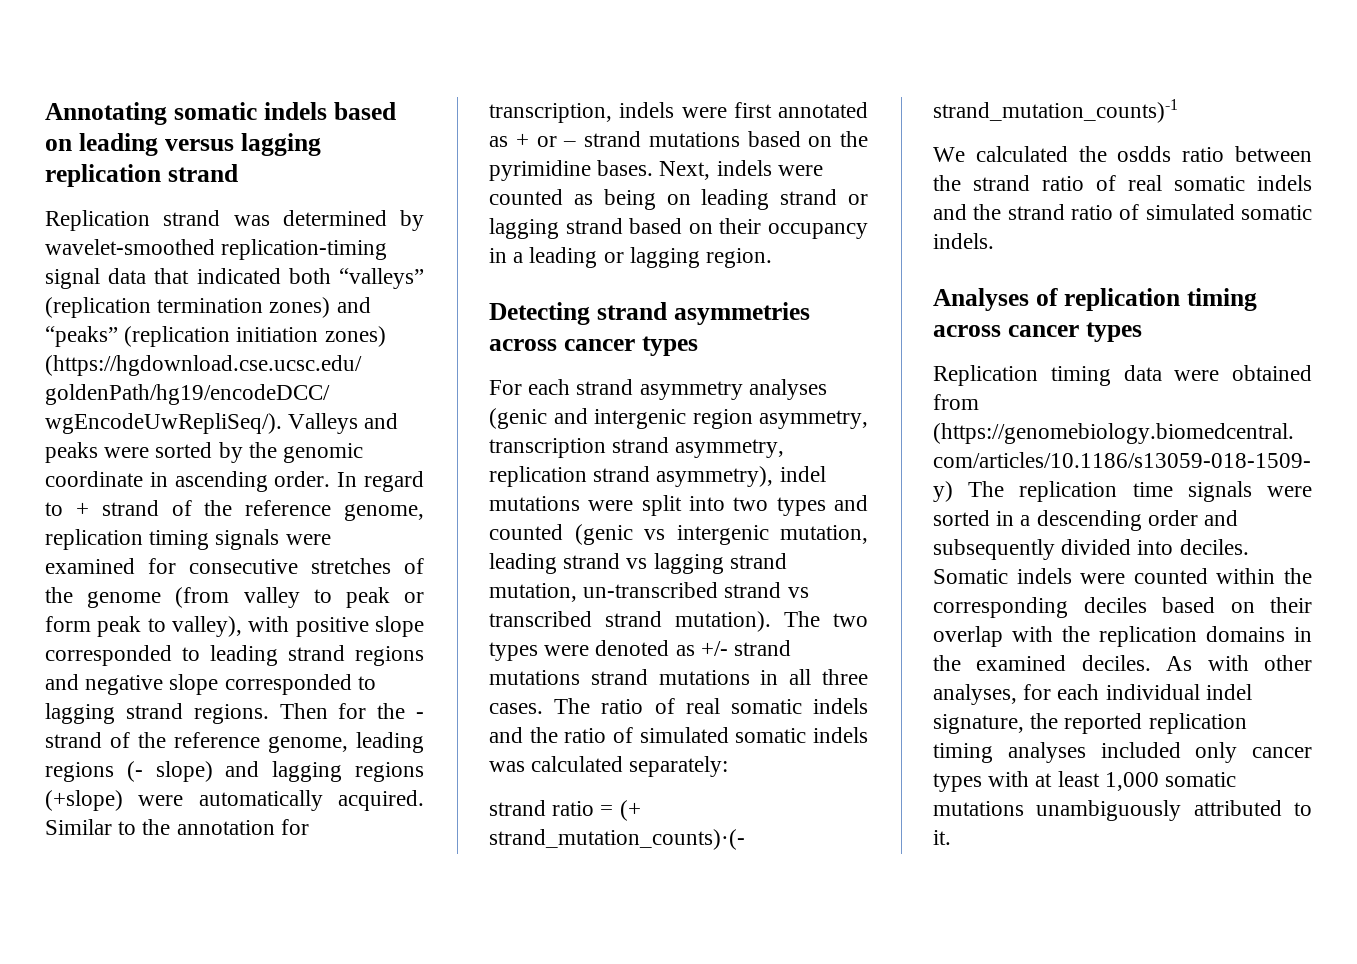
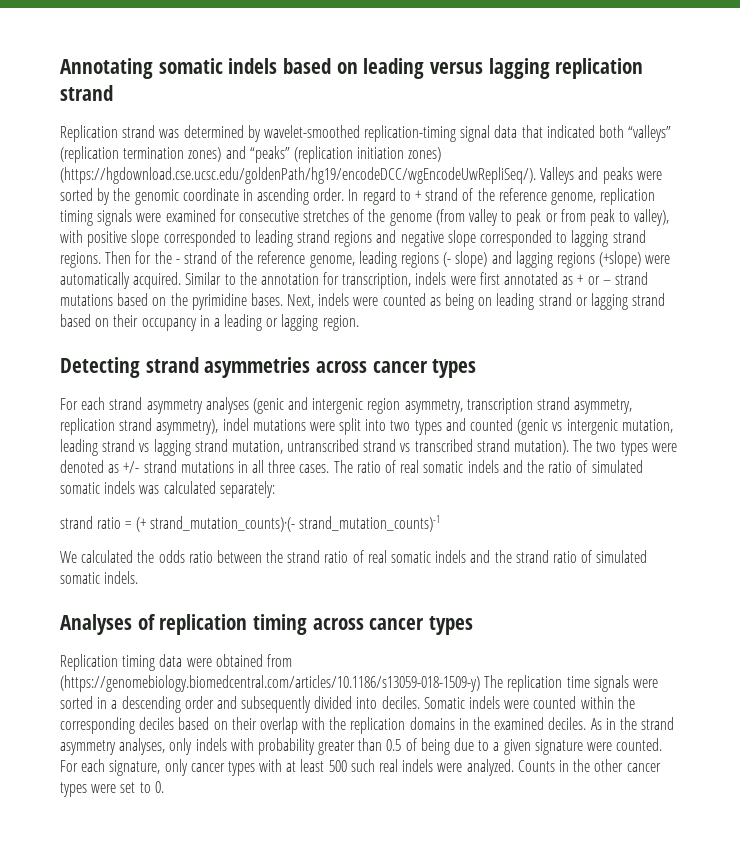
[45,616,91,632] form -> [560,209,586,222] from
[583,582,719,598] un-transcribed -> [287,439,360,452] untranscribed
[590,669,750,685] strand mutations -> (234, 467) none
[1117,146,1172,162] osdds -> [158,550,185,563] odds
[1207,655,1312,671] [933,684,1252,705] [933,713,1247,734] [933,742,1181,763] with other analyses, for each individual indel signature, the reported replication timing analyses included -> [605,717,675,730] [60,738,663,755] [60,759,161,776] in the strand asymmetry analyses, only indels with probability greater than 0.5 of being due to a given signature were counted. For each signature,
[1104,772,1237,791] [933,800,1312,821] [933,830,951,845] 1,000 somatic mutations unambiguously attributed to it. -> [328,759,661,776] [60,781,164,797] 500 such real indels were analyzed. Counts in the other cancer types were set to 0.

